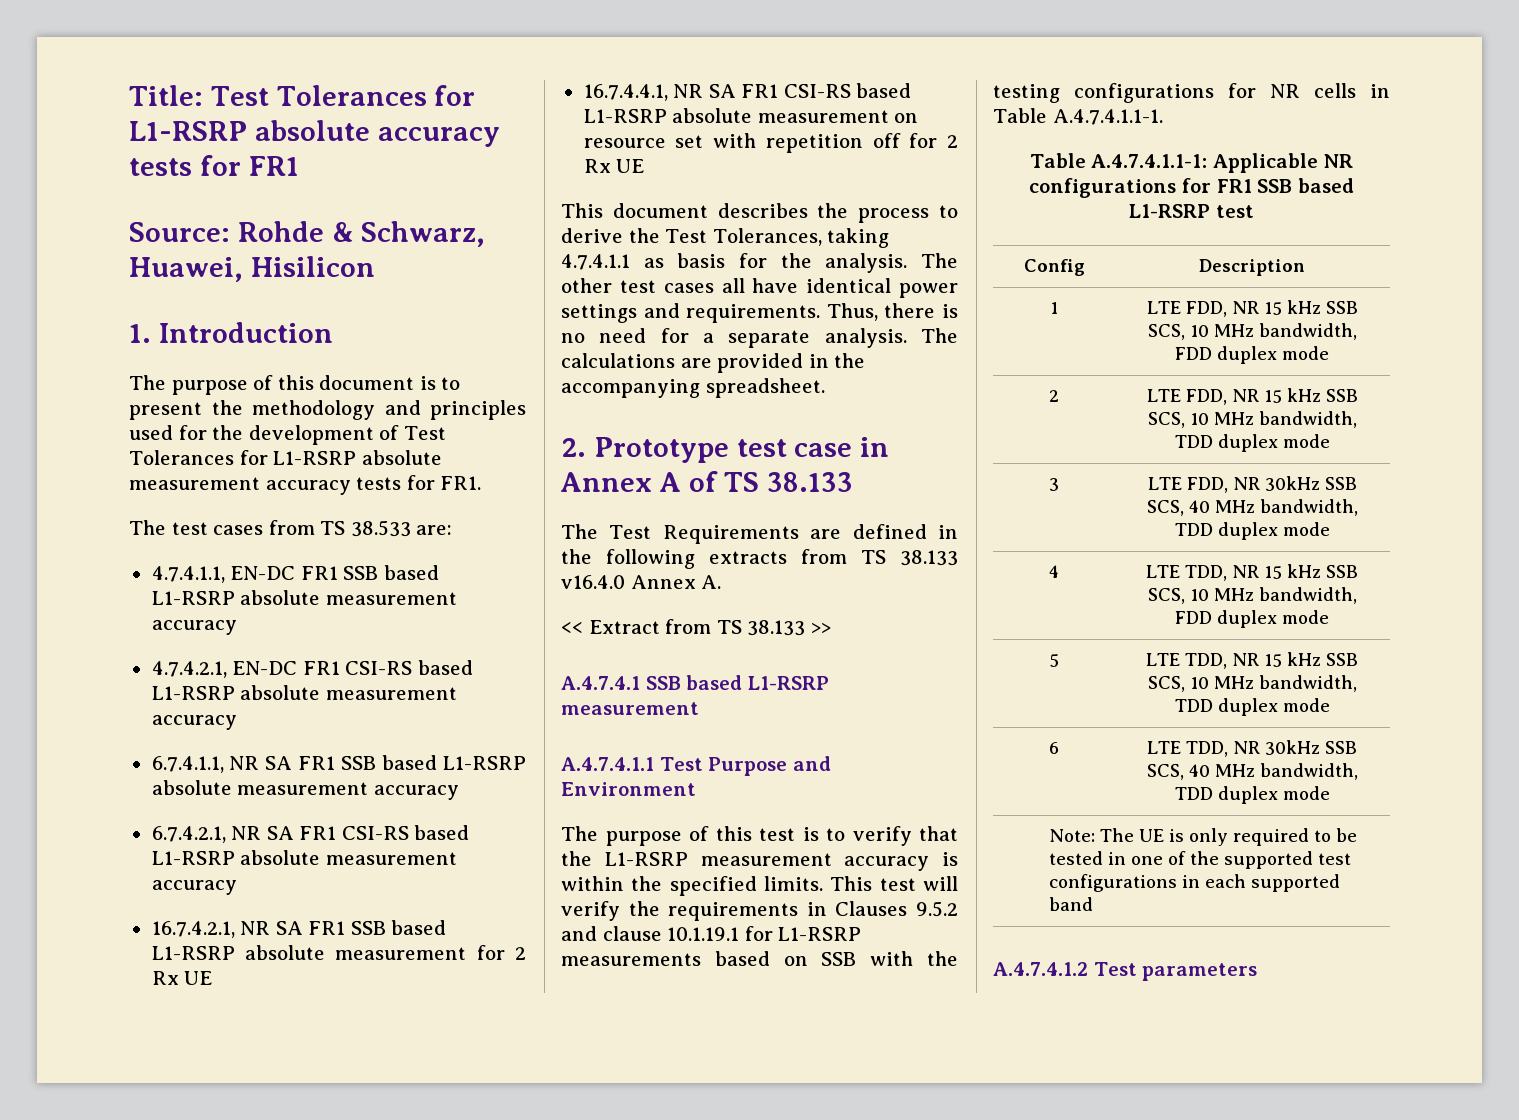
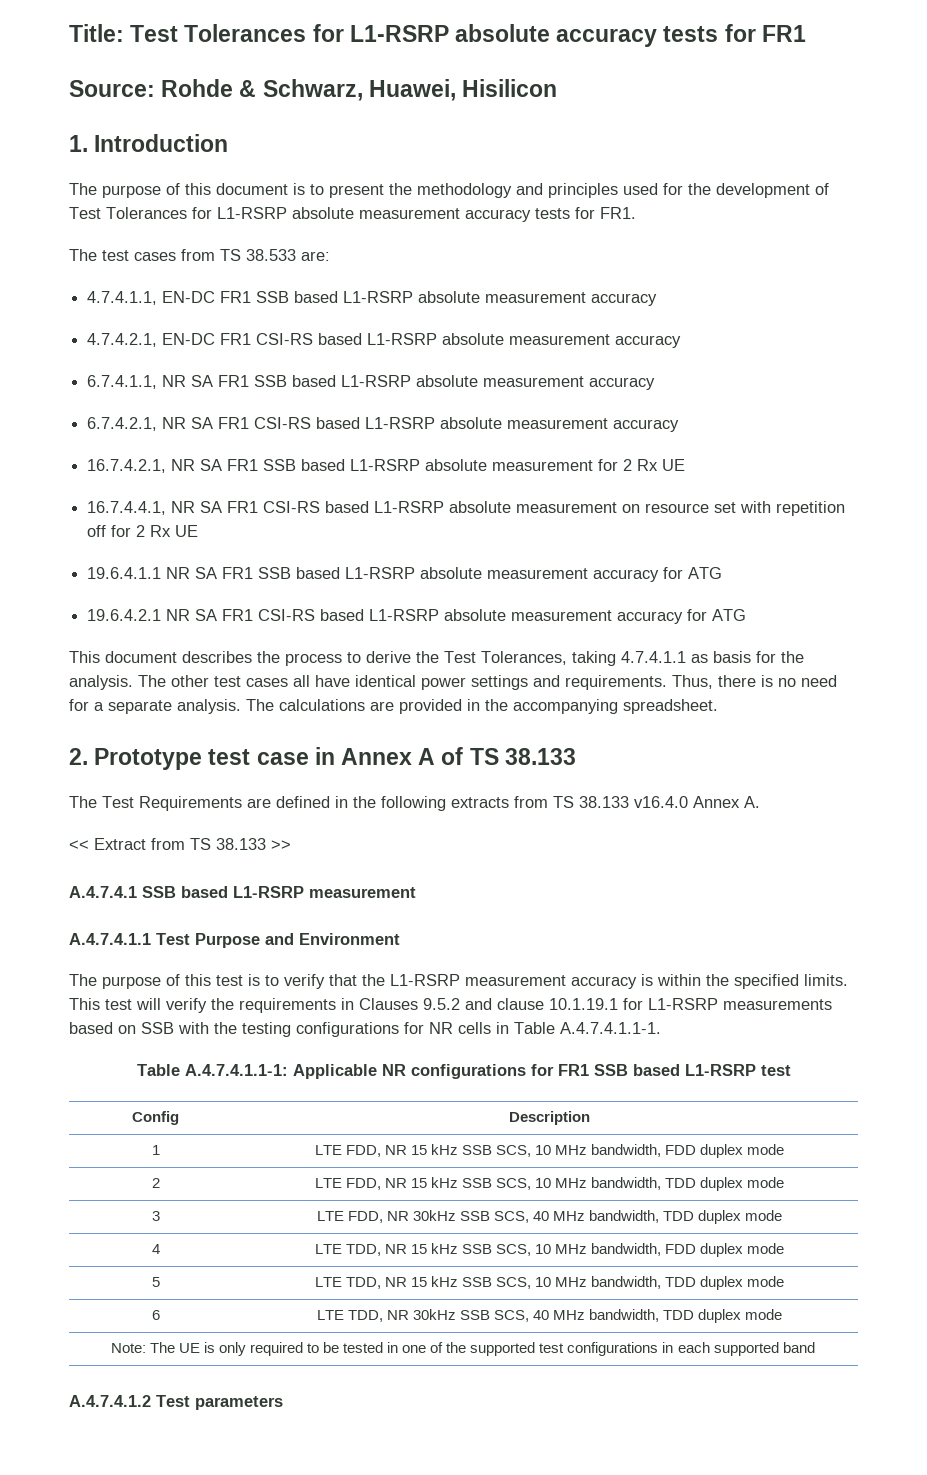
(645, 166) none -> [87,567,723,582] [87,609,747,624] // 19.6.4.1.1 NR SA FR1 SSB based L1-RSRP absolute measurement accuracy for ATG // 19.6.4.2.1 NR SA FR1 CSI-RS based L1-RSRP absolute measurement accuracy for ATG

